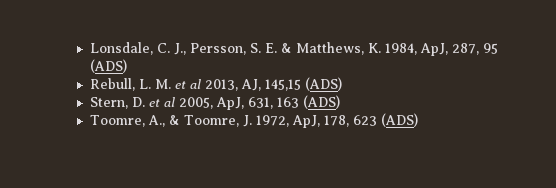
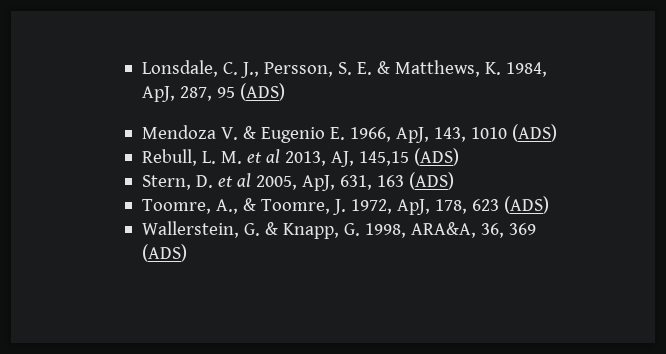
(127, 66) none -> [141,124,557,143] // Mendoza V. & Eugenio E. 1966, ApJ, 143, 1010 (ADS)
(418, 120) none -> [141,221,536,239] [141,244,187,262] // Wallerstein, G. & Knapp, G. 1998, ARA&A, 36, 369 (ADS)

